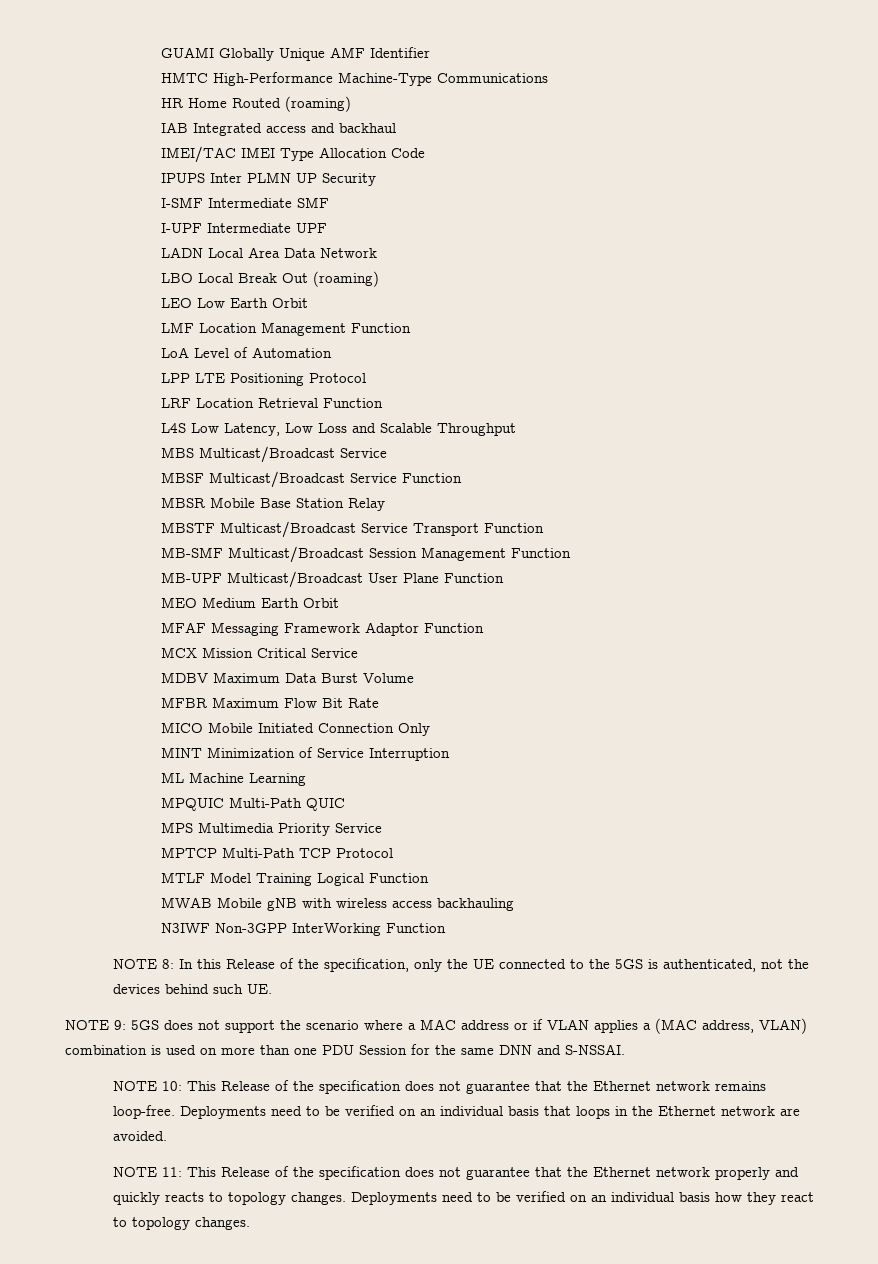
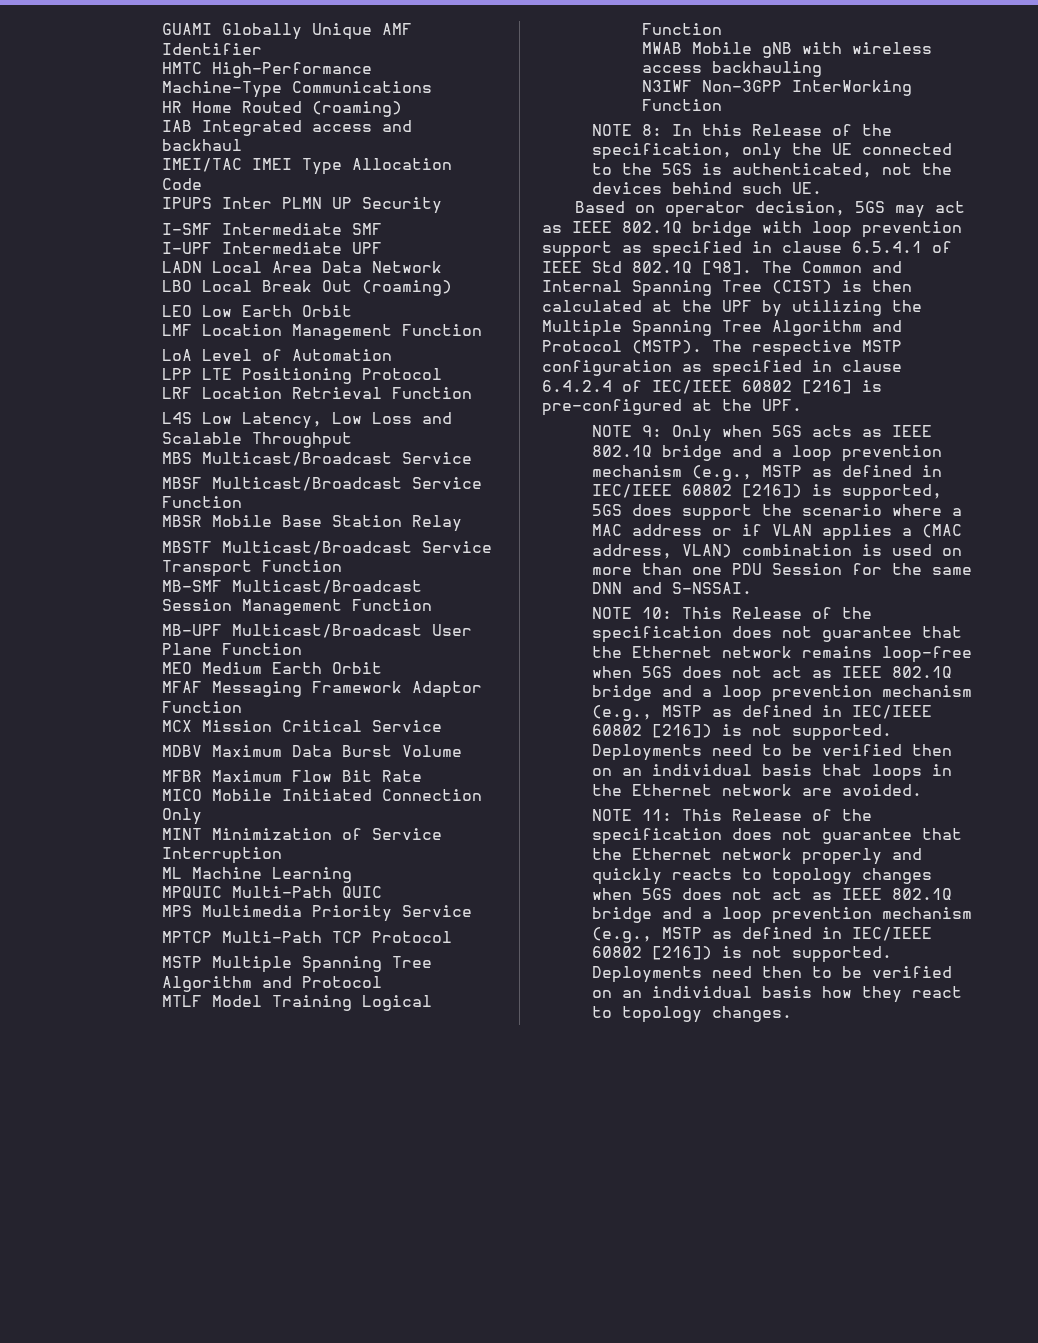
(394, 853) none -> [162,956,433,973] [162,976,383,992] // MSTP Multiple Spanning Tree Algorithm and Protocol
[65,1020,220,1030] NOTE 9: 5GS does not -> [574,201,965,218] [542,221,962,238] [542,241,952,258] [542,261,902,275] [542,280,912,297] [542,300,922,317] [542,320,902,337] [542,340,902,357] [542,360,902,377] [542,380,882,394] [542,399,802,416] [592,425,933,442] [592,445,943,462] [592,465,943,481] [592,484,943,501] [592,504,673,516] Based on operator decision, 5GS may act as IEEE 802.1Q bridge with loop prevention support as specified in clause 6.5.4.1 of IEEE Std 802.1Q [98]. The Common and Internal Spanning Tree (CIST) is then calculated at the UPF by utilizing the Multiple Spanning Tree Algorithm and Protocol (MSTP). The respective MSTP configuration as specified in clause 6.4.2.4 of IEC/IEEE 60802 [216] is pre-configured at the UPF. // NOTE 9: Only when 5GS acts as IEEE 802.1Q bridge and a loop prevention mechanism (e.g., MSTP as defined in IEC/IEEE 60802 [216]) is supported, 5GS does
[113,1105,396,1119] loop-free. Deployments need to be verified -> [882,646,973,663] [592,666,953,678] [592,685,973,702] [592,705,933,721] [592,724,893,741] [592,744,953,761] loop-free when 5GS does not act as IEEE 802.1Q bridge and a loop prevention mechanism (e.g., MSTP as defined in IEC/IEEE 60802 [216]) is not supported. Deployments need to be verified then
[291,1192,474,1205] changes. Deployments need -> [862,868,933,884] [592,888,953,900] [592,907,973,924] [592,927,933,943] [592,946,893,963] [592,966,803,983] changes when 5GS does not act as IEEE 802.1Q bridge and a loop prevention mechanism (e.g., MSTP as defined in IEC/IEEE 60802 [216]) is not supported. Deployments need then

